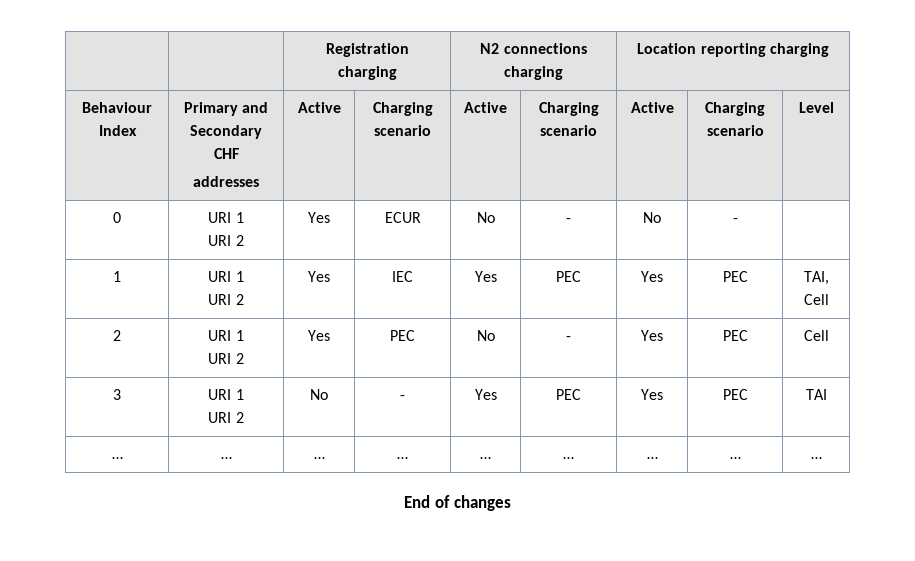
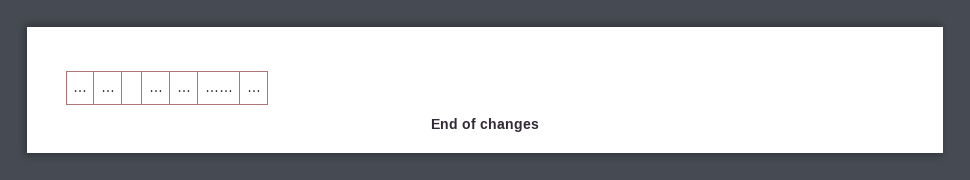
[325,43,409,57] [337,66,397,80] [480,43,587,54] [504,66,563,80] [637,43,829,57] [82,102,152,113] [98,125,137,136] [183,102,269,116] [190,125,262,139] [213,148,239,159] [193,176,259,187] [297,102,341,113] [372,102,433,116] [374,125,431,136] [464,102,507,113] [538,102,599,116] [540,125,597,136] [630,102,674,113] [705,102,765,116] [706,125,764,136] [798,102,834,113] [113,212,121,223] [208,212,244,223] [208,235,244,246] [308,212,330,223] [384,212,421,223] [476,212,495,223] [566,218,571,223] [643,212,661,223] [732,218,738,223] [113,271,121,282] [208,271,244,282] [208,294,244,305] [308,271,330,282] [392,271,413,282] [474,271,497,282] [556,271,581,282] [641,271,663,282] [722,271,748,282] [803,271,829,285] [803,294,829,305] [113,330,121,341] [208,330,244,341] [208,353,244,364] [308,330,330,341] [390,330,415,341] [476,330,495,341] [566,336,571,341] [641,330,663,341] [722,330,748,341] [803,330,829,341] [113,389,121,400] [208,389,244,400] [208,412,244,423] [310,389,328,400] [400,395,405,400] [474,389,497,400] [556,389,581,400] [641,389,663,400] [722,389,748,400] [805,389,827,400] [111,457,123,459] [220,457,232,459] [313,457,325,459] [397,457,408,459] [480,457,491,459] [563,457,574,459] [646,457,658,459] [729,457,741,459] | | Registration charging | N2 connections charging | Location reporting charging // Behaviour Index | Primary and Secondary CHF // addresses | Active | Charging scenario | Active | Charging scenario | Active | Charging scenario | Level // 0 | URI 1 // URI 2 | Yes | ECUR | No | - | No | - | // 1 | URI 1 // URI 2 | Yes | IEC | Yes | PEC | Yes | PEC | TAI, Cell // 2 | URI 1 // URI 2 | Yes | PEC | No | - | Yes | PEC | Cell // 3 | URI 1 // URI 2 | No | - | Yes | PEC | Yes | PEC | TAI // … | … | … | … | … | … | … | … -> [73,90,87,92] [100,90,115,92] [148,90,163,92] [176,90,191,92] [204,90,233,92] … | … | | … | … | ……

